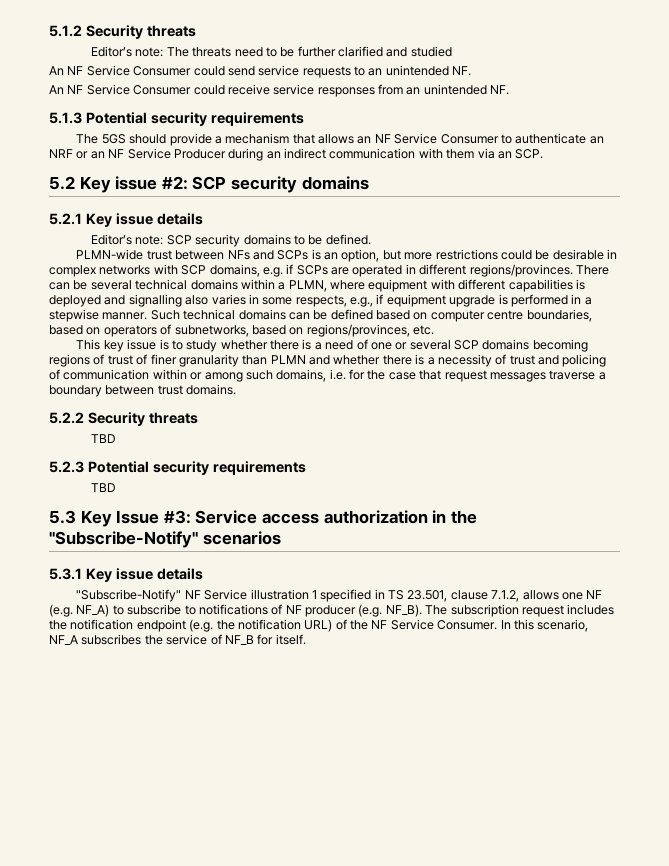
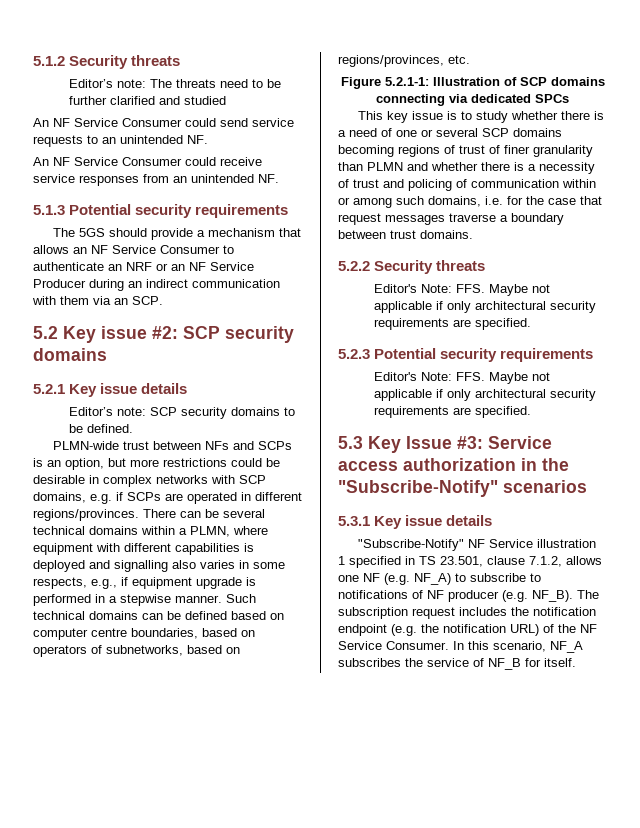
(434, 330) none -> [340,77,605,89] [376,94,569,106] // Figure 5.2.1-1: Illustration of SCP domains connecting via dedicated SPCs
[91,434,117,443] [49,461,306,475] [91,483,117,492] TBD // 5.2.3 Potential security requirements // TBD -> [374,284,551,296] [374,301,597,313] [374,318,532,330] [338,348,594,362] [374,372,551,384] [374,389,597,401] [374,406,532,418] Editor's Note: FFS. Maybe not applicable if only architectural security requirements are specified. // 5.2.3 Potential security requirements // Editor's Note: FFS. Maybe not applicable if only architectural security requirements are specified.

